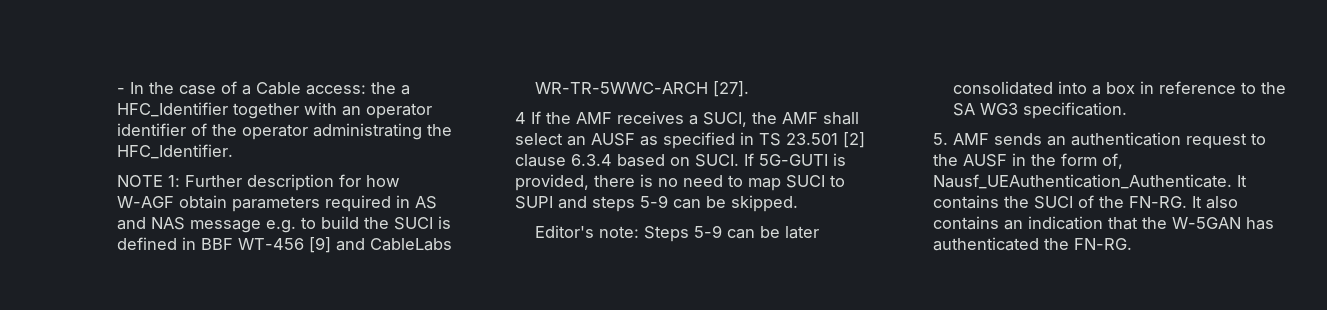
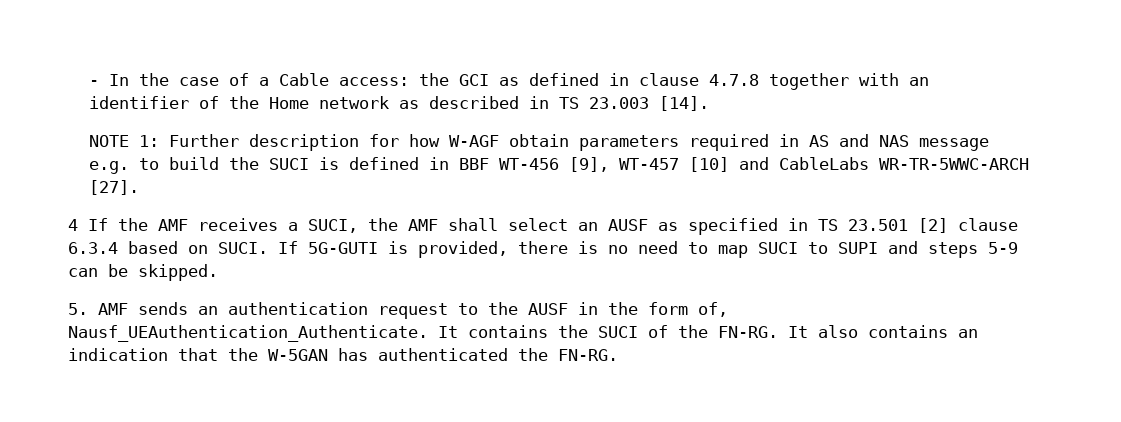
[401,85,411,95] [117,102,229,117] a HFC_Identifier -> [458,73,759,86] GCI as defined in clause 4.7.8
[366,103,433,119] operator -> (929, 81) none
[242,123,453,140] [117,144,234,159] operator administrating the HFC_Identifier. -> [268,96,709,111] Home network as described in TS 23.003 [14].
[309,237,332,253] [9] -> [568,157,729,172] [9], WT-457 [10]
[535,225,820,242] [953,81,1287,95] [953,102,1128,119] // Editor's note: Steps 5-9 can be later consolidated into a box in reference to the SA WG3 specification. -> (219, 272) none

